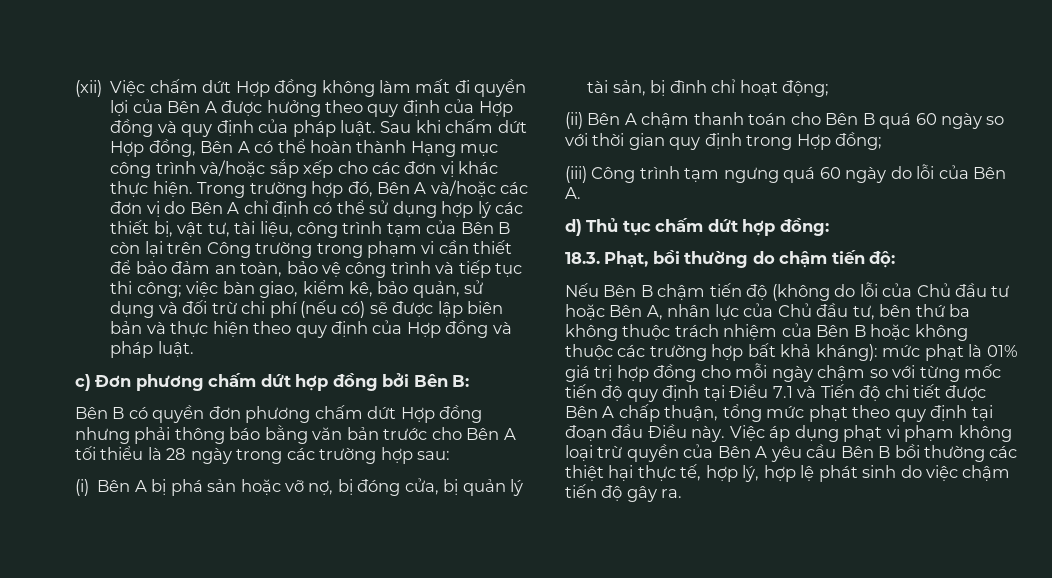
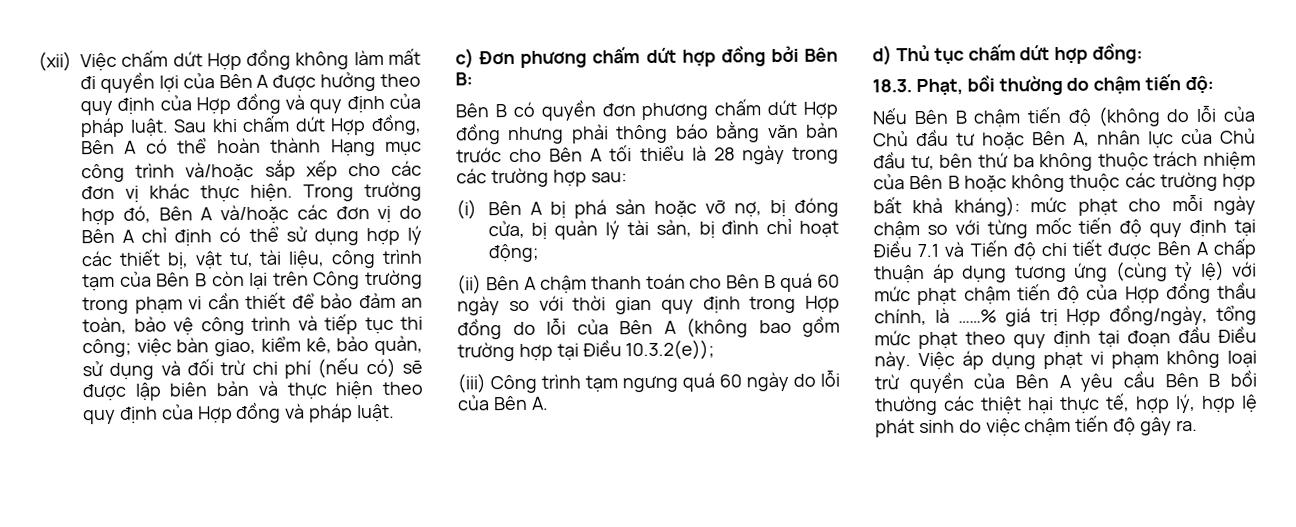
[835,132,883,150] đồng; -> [457,316,840,340] [457,339,716,362] đồng do lỗi của Bên A (không bao gồm trường hợp tại Điều 10.3.2(e));
[968,344,1018,357] [565,364,697,382] là 01% giá trị hợp đồng -> (1118, 207) none
[664,405,719,421] thuận, -> [874,260,1257,284] [874,282,1257,306] [874,304,1208,327] thuận áp dụng tương ứng (cùng tỷ lệ) với mức phạt chậm tiến độ của Hợp đồng thầu chính, là ……% giá trị Hợp đồng/ngày,

